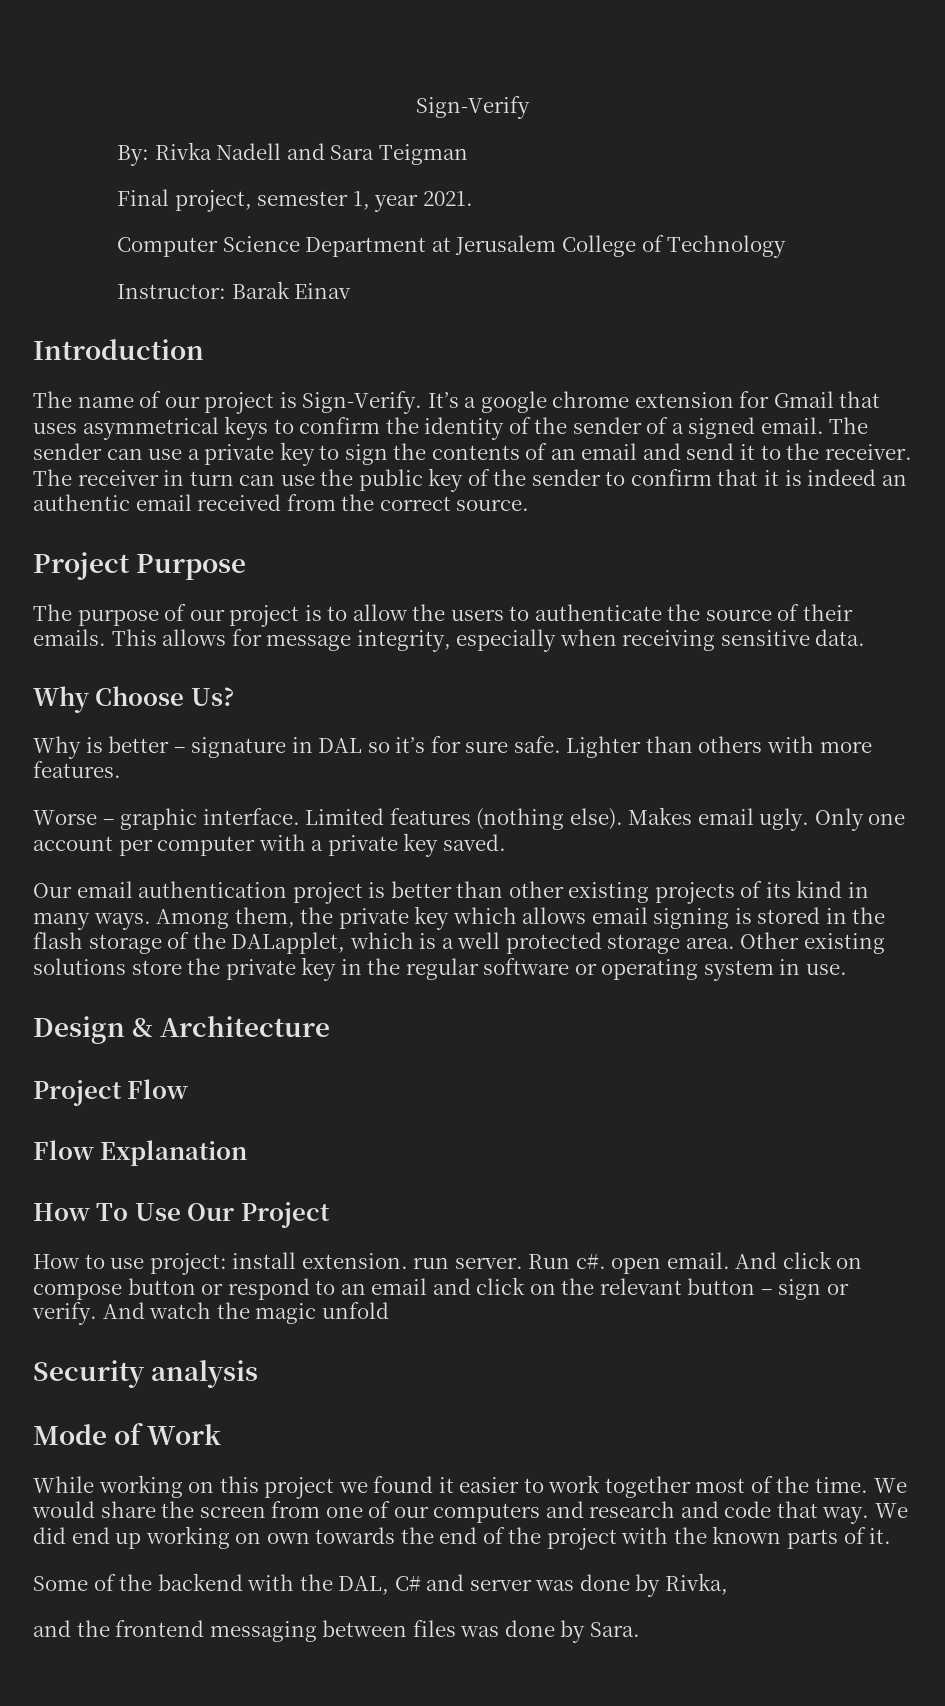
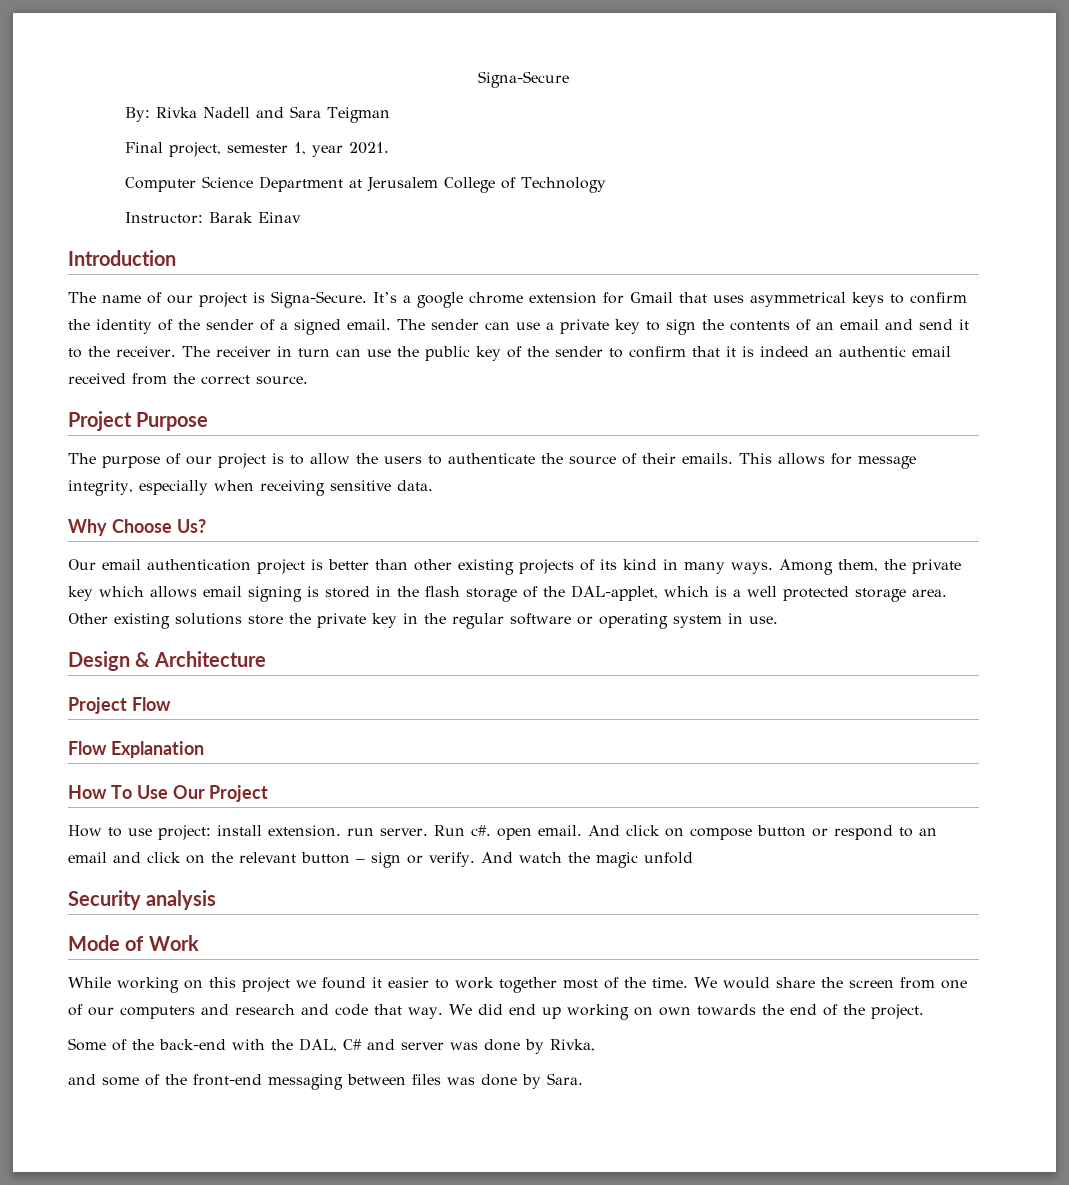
[416,96,530,119] Sign-Verify -> [478,71,569,88] Signa-Secure
[302,391,423,414] Sign-Verify. -> [271,291,367,308] Signa-Secure.
[33,736,872,759] [33,761,121,778] [33,807,906,831] [33,833,506,857] // Why is better – signature in DAL so it’s for sure safe. Lighter than others with more features. // Worse – graphic interface. Limited features (nothing else). Makes email ugly. Only one account per computer with a private key saved. -> (206, 526) none
[231,932,346,954] DALapplet, -> [571,585,658,601] DAL-applet,
[546,1526,892,1550] project with the known parts of it. -> [870,1004,924,1019] project.
[157,1573,243,1591] backend -> [159,1039,226,1050] back-end
[76,1620,205,1637] the frontend -> [102,1074,262,1086] some of the front-end

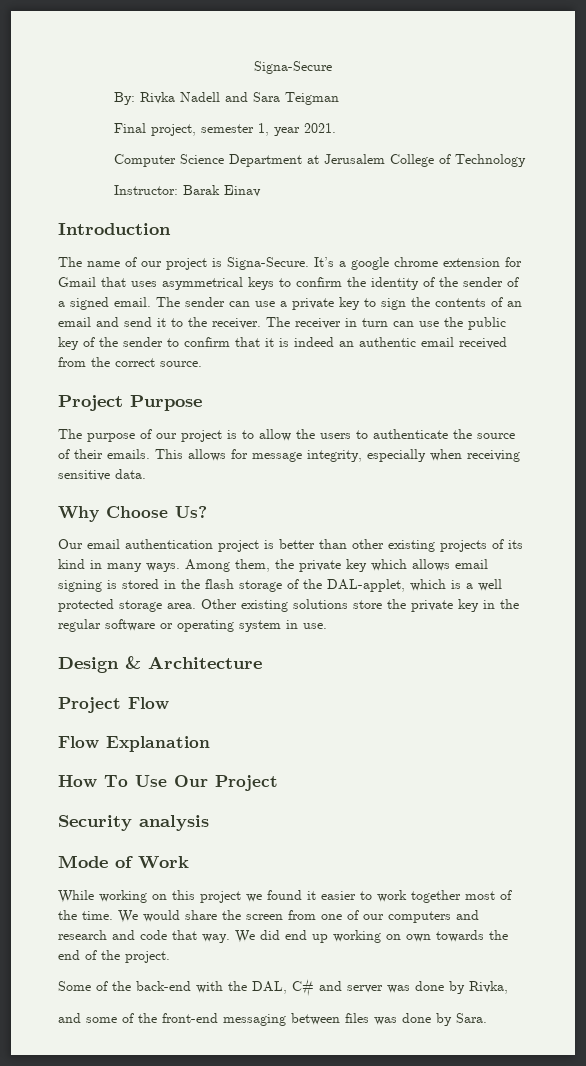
[68,825,937,840] [68,852,693,868] // How to use project: install extension. run server. Run c#. open email. And click on compose button or respond to an email and click on the relevant button – sign or verify. And watch the magic unfold -> (278, 783) none

